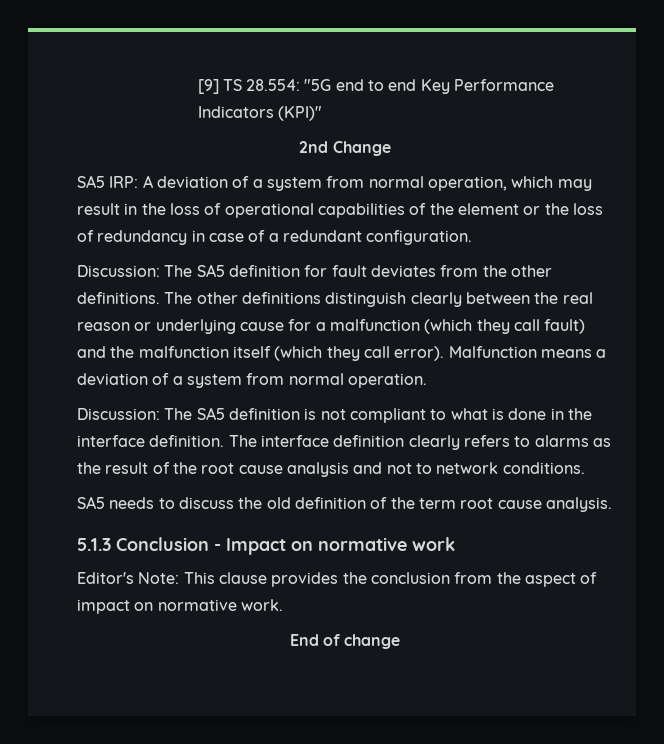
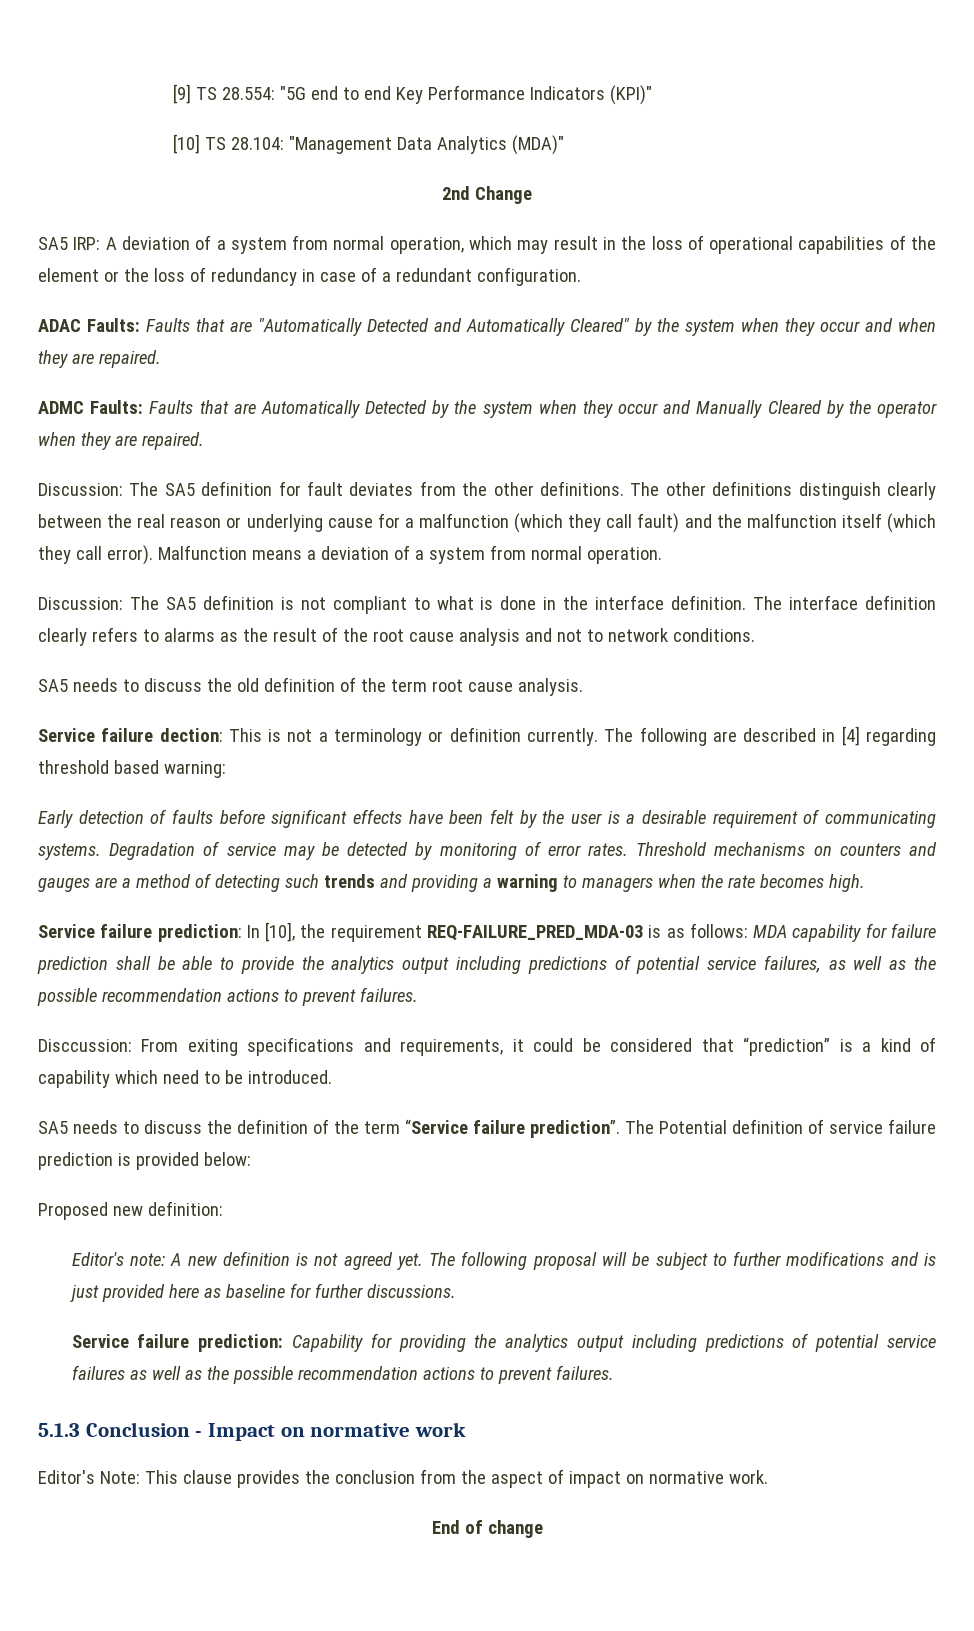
(322, 113) none -> [172,134,564,155] // [10] TS 28.104: "Management Data Analytics (MDA)"
(473, 237) none -> [38,318,936,336] [38,350,161,368] [38,400,937,418] [38,432,204,450] // ADAC Faults: Faults that are "Automatically Detected and Automatically Cleared" by the system when they occur and when they are repaired. // ADMC Faults: Faults that are Automatically Detected by the system when they occur and Manually Cleared by the operator when they are repaired.
(612, 504) none -> [38,726,936,746] [38,760,226,778] [38,809,936,828] [38,841,937,860] [38,873,865,892] [38,922,937,942] [37,955,937,974] [37,987,418,1006] [38,1037,937,1056] [38,1070,332,1088] [38,1119,936,1138] [38,1152,251,1170] [38,1201,223,1220] [71,1251,936,1270] [69,1283,456,1302] [71,1333,937,1352] [71,1365,614,1384] // Service failure dection: This is not a terminology or definition currently. The following are described in [4] regarding threshold based warning: // Early detection of faults before significant effects have been felt by the user is a desirable requirement of communicating systems. Degradation of service may be detected by monitoring of error rates. Threshold mechanisms on counters and gauges are a method of detecting such trends and providing a warning to managers when the rate becomes high. // Service failure prediction: In [10], the requirement REQ-FAILURE_PRED_MDA-03 is as follows: MDA capability for failure prediction shall be able to provide the analytics output including predictions of potential service failures, as well as the possible recommendation actions to prevent failures. // Disccussion: From exiting specifications and requirements, it could be considered that “prediction” is a kind of capability which need to be introduced. // SA5 needs to discuss the definition of the term “Service failure prediction”. The Potential definition of service failure prediction is provided below: // Proposed new definition: // Editor's note: A new definition is not agreed yet. The following proposal will be subject to further modifications and is just provided here as baseline for further discussions. // Service failure prediction: Capability for providing the analytics output including predictions of potential service failures as well as the possible recommendation actions to prevent failures.

